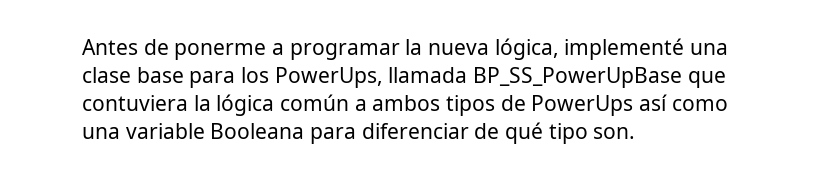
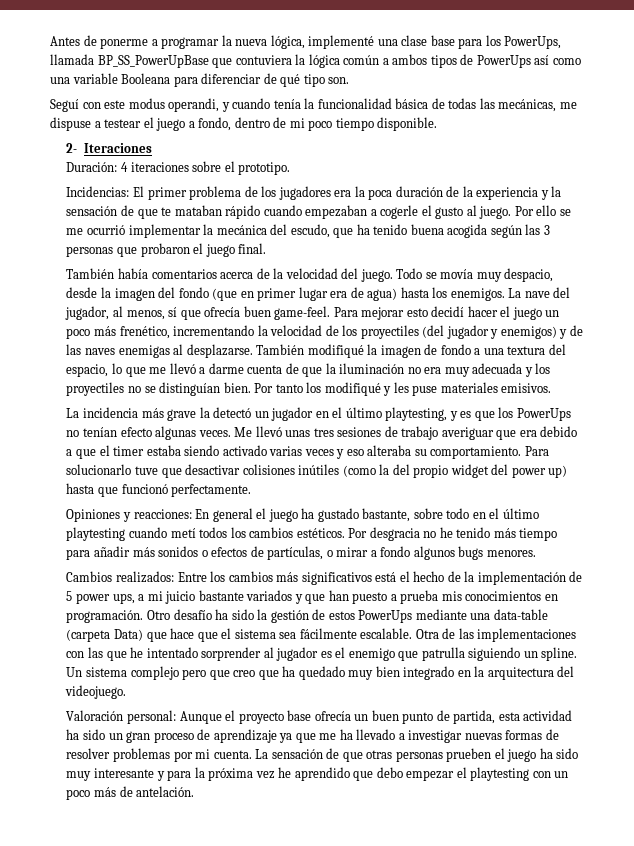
(636, 133) none -> [50,98,577,112] [50,117,438,131] [66,143,152,153] [66,161,291,175] [66,186,562,200] [66,205,571,219] [66,224,550,238] [66,243,267,257] [66,268,554,282] [66,287,571,301] [65,306,560,320] [66,325,583,339] [66,344,566,358] [66,363,551,377] [66,382,552,396] [66,407,571,421] [66,426,578,440] [66,445,549,459] [66,464,568,478] [66,483,252,497] [66,508,539,522] [66,527,558,541] [66,546,536,560] [66,571,583,585] [66,590,558,604] [66,609,548,623] [66,628,577,642] [66,647,578,661] [66,666,575,680] [65,685,127,699] [66,710,573,724] [66,729,559,743] [66,748,579,762] [66,767,569,781] [66,786,195,800] // Seguí con este modus operandi, y cuando tenía la funcionalidad básica de todas las mecánicas, me dispuse a testear el juego a fondo, dentro de mi poco tiempo disponible. // 2- Iteraciones // Duración: 4 iteraciones sobre el prototipo. // Incidencias: El primer problema de los jugadores era la poca duración de la experiencia y la sensación de que te mataban rápido cuando empezaban a cogerle el gusto al juego. Por ello se me ocurrió implementar la mecánica del escudo, que ha tenido buena acogida según las 3 personas que probaron el juego final. // También había comentarios acerca de la velocidad del juego. Todo se movía muy despacio, desde la imagen del fondo (que en primer lugar era de agua) hasta los enemigos. La nave del jugador, al menos, sí que ofrecía buen game-feel. Para mejorar esto decidí hacer el juego un poco más frenético, incrementando la velocidad de los proyectiles (del jugador y enemigos) y de las naves enemigas al desplazarse. También modifiqué la imagen de fondo a una textura del espacio, lo que me llevó a darme cuenta de que la iluminación no era muy adecuada y los proyectiles no se distinguían bien. Por tanto los modifiqué y les puse materiales emisivos. // La incidencia más grave la detectó un jugador en el último playtesting, y es que los PowerUps no tenían efecto algunas veces. Me llevó unas tres sesiones de trabajo averiguar que era debido a que el timer estaba siendo activado varias veces y eso alteraba su comportamiento. Para solucionarlo tuve que desactivar colisiones inútiles (como la del propio widget del power up) hasta que funcionó perfectamente. // Opiniones y reacciones: En general el juego ha gustado bastante, sobre todo en el último playtesting cuando metí todos los cambios estéticos. Por desgracia no he tenido más tiempo para añadir más sonidos o efectos de partículas, o mirar a fondo algunos bugs menores. // Cambios realizados: Entre los cambios más significativos está el hecho de la implementación de 5 power ups, a mi juicio bastante variados y que han puesto a prueba mis conocimientos en programación. Otro desafío ha sido la gestión de estos PowerUps mediante una data-table (carpeta Data) que hace que el sistema sea fácilmente escalable. Otra de las implementaciones con las que he intentado sorprender al jugador es el enemigo que patrulla siguiendo un spline. Un sistema complejo pero que creo que ha quedado muy bien integrado en la arquitectura del videojuego. // Valoración personal: Aunque el proyecto base ofrecía un buen punto de partida, esta actividad ha sido un gran proceso de aprendizaje ya que me ha llevado a investigar nuevas formas de resolver problemas por mi cuenta. La sensación de que otras personas prueben el juego ha sido muy interesante y para la próxima vez he aprendido que debo empezar el playtesting con un poco más de antelación.

